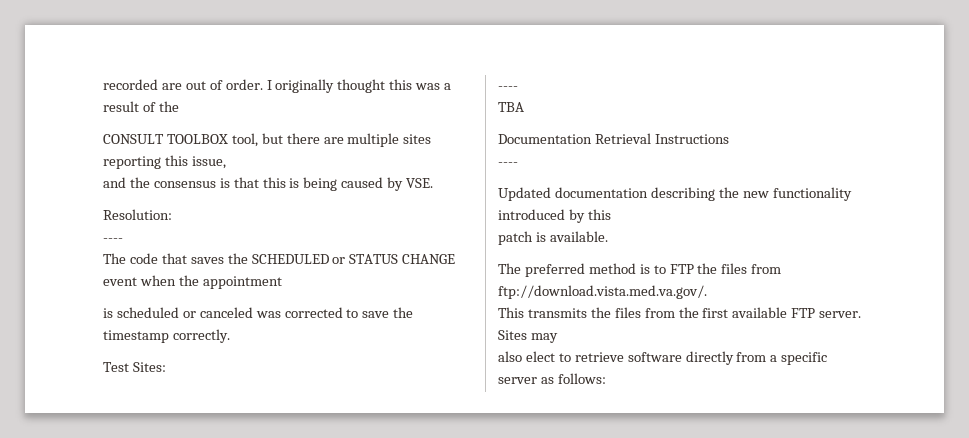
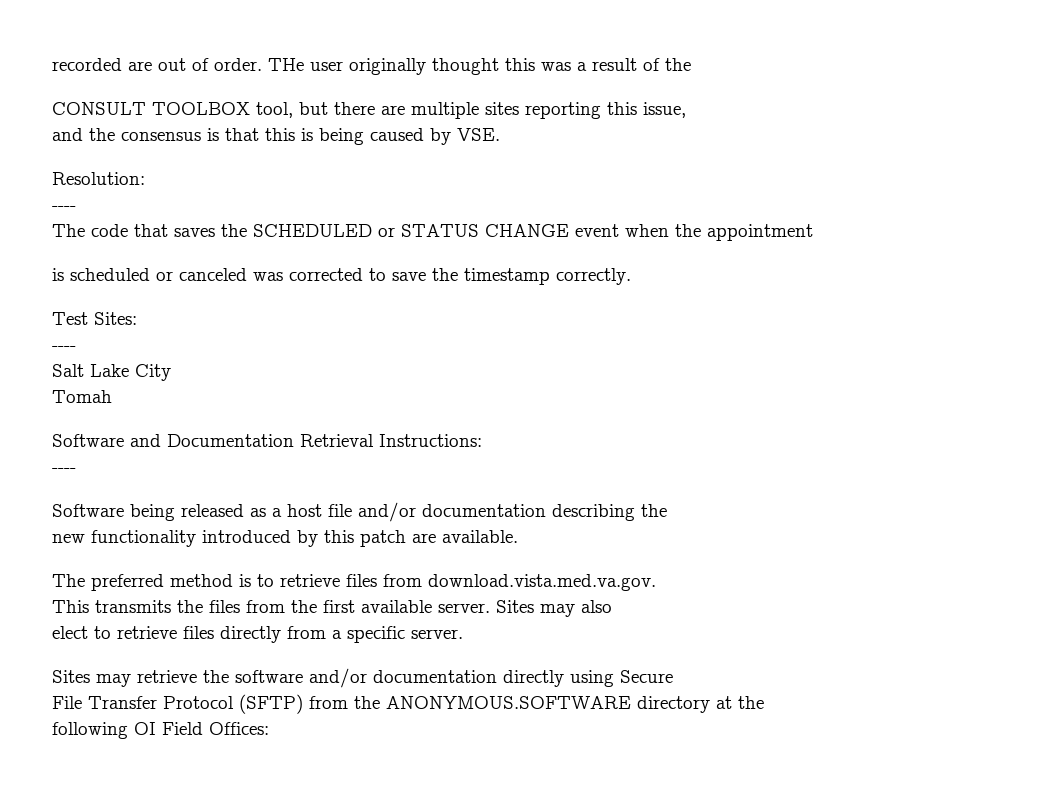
[266,80,272,90] I -> [268,58,343,71] THe user
[498,102,524,112] TBA // -> [52,364,171,381] [52,390,112,403] [52,434,161,447] Salt Lake City // Tomah // Software and
[654,134,729,144] [498,162,518,166] [498,187,551,201] Instructions // ---- // Updated -> [379,434,482,447] [52,468,76,473] [52,502,416,522] Instructions: // ---- // Software being released as a host file and/or
(739, 192) none -> (667, 510) //
[498,231,546,245] // patch is -> [360,530,436,547] patch are
[669,263,782,274] [498,285,707,299] FTP the files from ftp://download.vista.med.va.gov/. -> [280,574,656,591] retrieve files from download.vista.med.va.gov.
[791,308,816,318] FTP -> (432, 606) none
[498,351,522,362] // also -> [581,600,612,613] also //
[627,352,682,362] software -> [183,626,214,639] files
[498,373,606,384] server as follows: -> [411,629,463,639] [52,668,673,688] [52,694,764,714] [52,722,269,739] server. // Sites may retrieve the software and/or documentation directly using Secure // File Transfer Protocol (SFTP) from the ANONYMOUS.SOFTWARE directory at the // following OI Field Offices:

